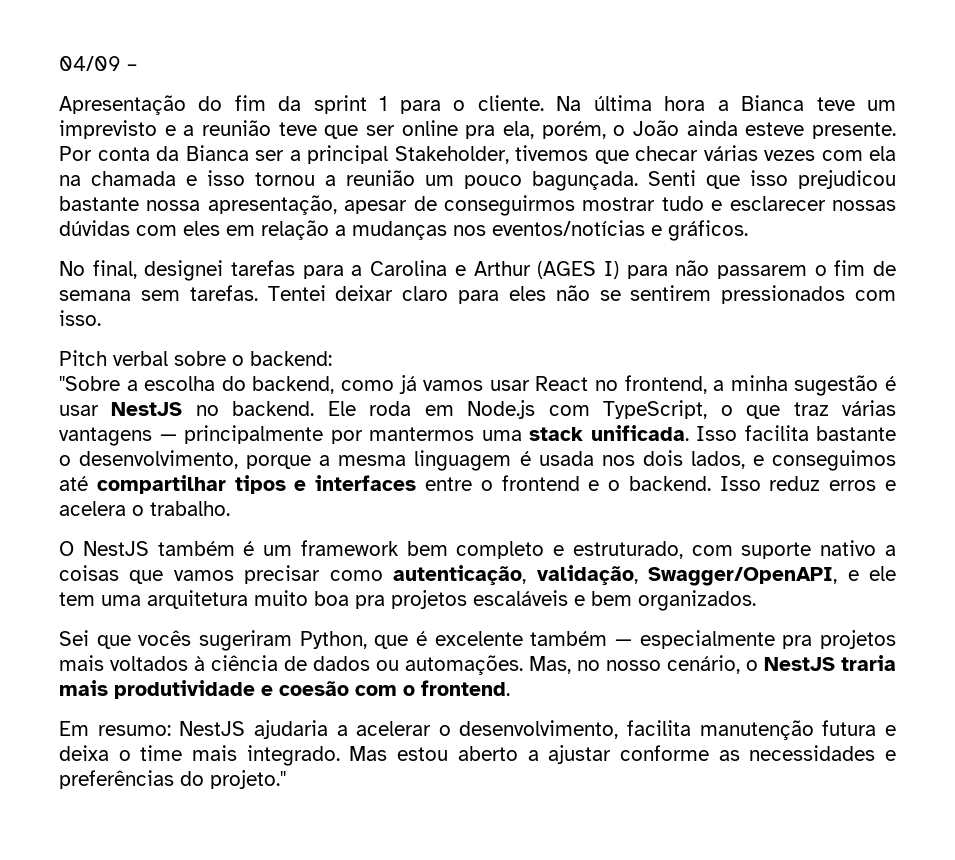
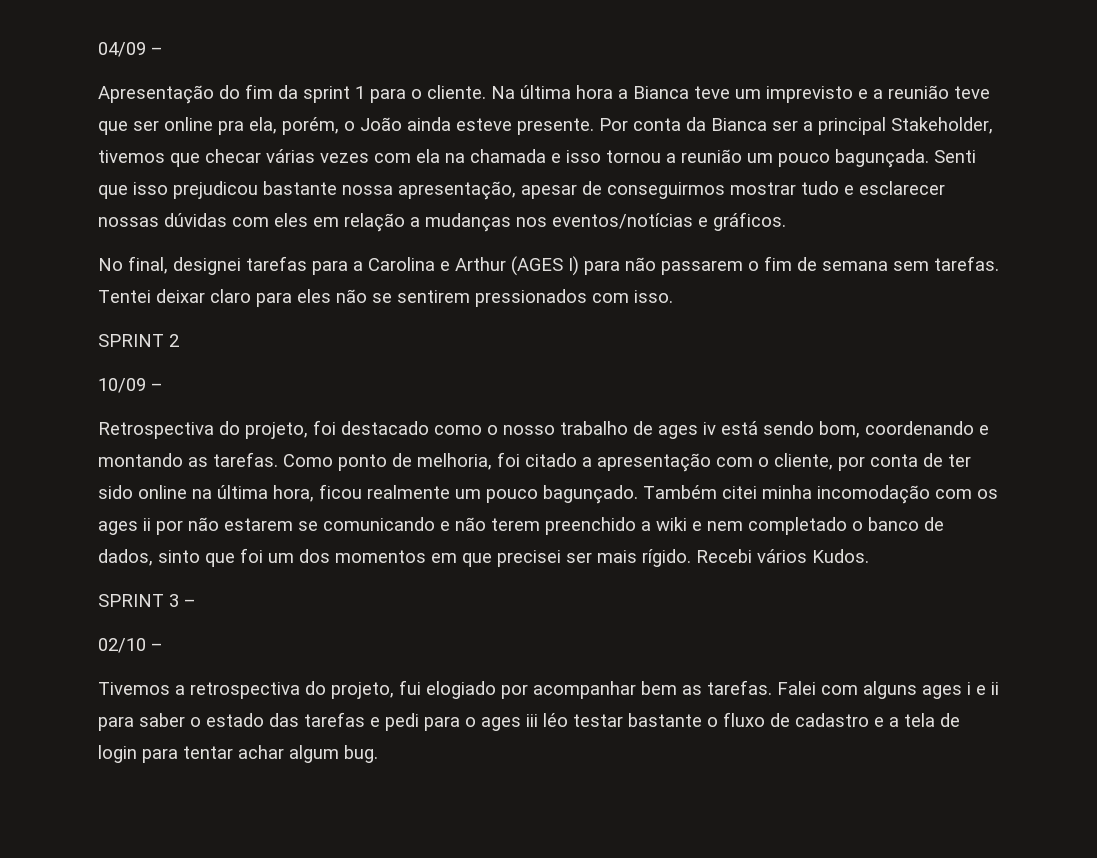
[59,350,332,366] [59,375,897,396] [59,400,896,419] [59,425,896,446] [59,450,897,471] [59,475,897,494] [59,501,230,516] [59,540,896,559] [59,565,897,586] [59,590,756,611] [59,630,896,651] [59,655,896,675] [59,680,510,699] [59,720,896,740] [59,745,897,766] [59,770,286,789] Pitch verbal sobre o backend: // "Sobre a escolha do backend, como já vamos usar React no frontend, a minha sugestão é usar NestJS no backend. Ele roda em Node.js com TypeScript, o que traz várias vantagens — principalmente por mantermos uma stack unificada. Isso facilita bastante o desenvolvimento, porque a mesma linguagem é usada nos dois lados, e conseguimos até compartilhar tipos e interfaces entre o frontend e o backend. Isso reduz erros e acelera o trabalho. // O NestJS também é um framework bem completo e estruturado, com suporte nativo a coisas que vamos precisar como autenticação, validação, Swagger/OpenAPI, e ele tem uma arquitetura muito boa pra projetos escaláveis e bem organizados. // Sei que vocês sugeriram Python, que é excelente também — especialmente pra projetos mais voltados à ciência de dados ou automações. Mas, no nosso cenário, o NestJS traria mais produtividade e coesão com o frontend. // Em resumo: NestJS ajudaria a acelerar o desenvolvimento, facilita manutenção futura e deixa o time mais integrado. Mas estou aberto a ajustar conforme as necessidades e preferências do projeto." -> [98,334,179,347] [98,378,163,393] [98,420,989,439] [98,452,971,472] [98,484,998,504] [98,517,944,535] [98,548,869,567] [98,594,196,607] [98,638,163,653] [98,680,999,699] [98,712,960,731] [98,745,378,763] SPRINT 2 // 10/09 – // Retrospectiva do projeto, foi destacado como o nosso trabalho de ages iv está sendo bom, coordenando e montando as tarefas. Como ponto de melhoria, foi citado a apresentação com o cliente, por conta de ter sido online na última hora, ficou realmente um pouco bagunçado. Também citei minha incomodação com os ages ii por não estarem se comunicando e não terem preenchido a wiki e nem completado o banco de dados, sinto que foi um dos momentos em que precisei ser mais rígido. Recebi vários Kudos. // SPRINT 3 – // 02/10 – // Tivemos a retrospectiva do projeto, fui elogiado por acompanhar bem as tarefas. Falei com alguns ages i e ii para saber o estado das tarefas e pedi para o ages iii léo testar bastante o fluxo de cadastro e a tela de login para tentar achar algum bug.

